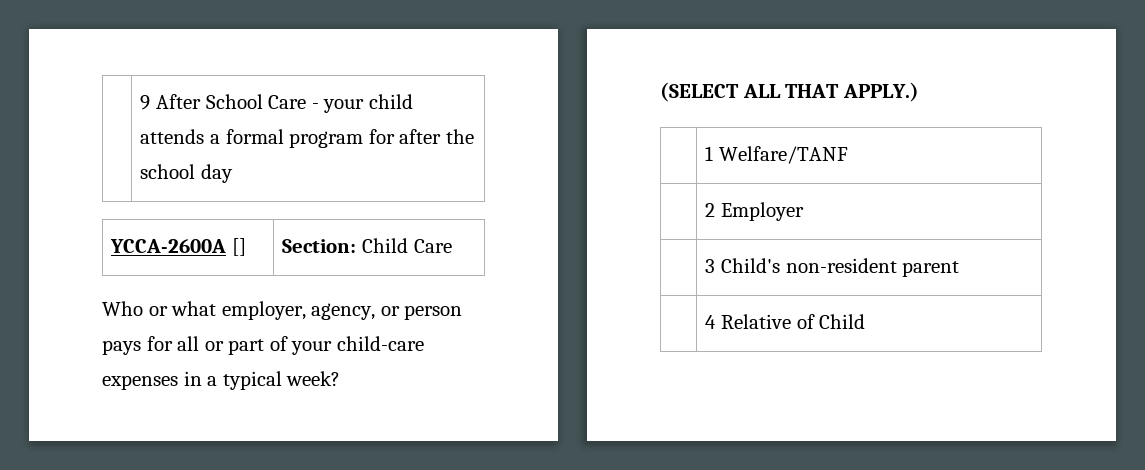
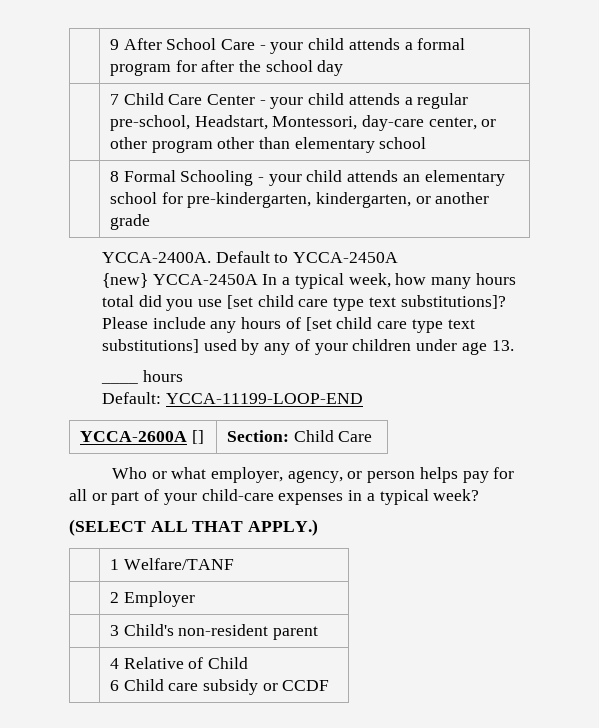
(233, 173) none -> [109,93,469,109] [109,115,497,131] [109,137,427,153] [109,170,505,186] [109,192,490,208] [109,214,150,230] [101,251,399,263] [101,273,516,289] [101,295,506,311] [101,317,475,333] [101,339,514,355] [100,382,138,384] [142,370,183,382] [101,392,363,404] // | 7 Child Care Center - your child attends a regular pre-school, Headstart, Montessori, day-care center, or other program other than elementary school // | 8 Formal Schooling - your child attends an elementary school for pre-kindergarten, kindergarten, or another grade // YCCA-2400A. Default to YCCA-2450A // {new} YCCA-2450A In a typical week, how many hours total did you use [set child care type text substitutions]? Please include any hours of [set child care type text substitutions] used by any of your children under age 13. // ____ hours // Default: YCCA-11199-LOOP-END
[102,340,141,355] pays -> [419,467,489,483] helps pay
(866, 321) none -> [109,679,330,695] // 6 Child care subsidy or CCDF

